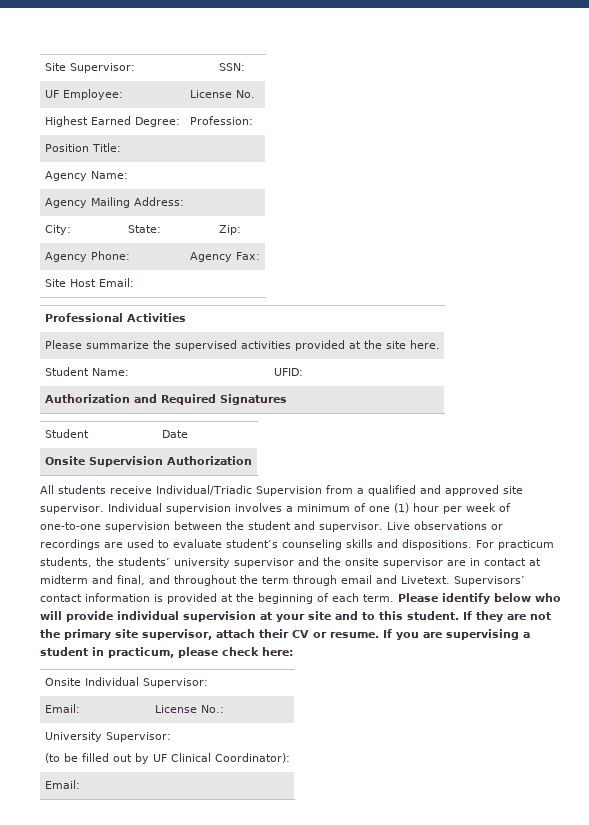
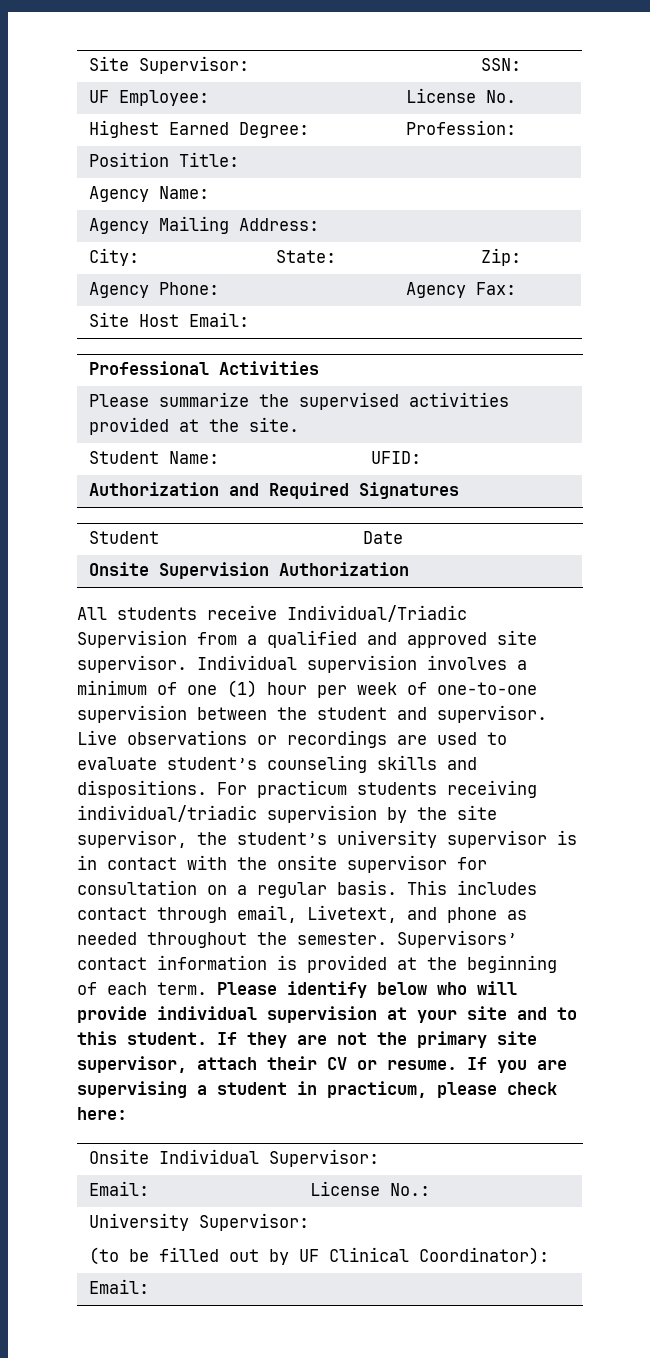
[385,340,440,349] site here. -> [249,417,300,432] site.
[40,557,541,568] [40,575,450,586] students, the students’ university supervisor and the onsite supervisor are in contact at midterm and final, and throughout the term through email and Livetext. -> [357,780,537,798] [77,805,497,823] [77,830,577,848] [77,855,487,873] [77,880,537,898] [77,905,527,923] [77,932,387,948] students receiving individual/triadic supervision by the site supervisor, the student’s university supervisor is in contact with the onsite supervisor for consultation on a regular basis. This includes contact through email, Livetext, and phone as needed throughout the semester.

